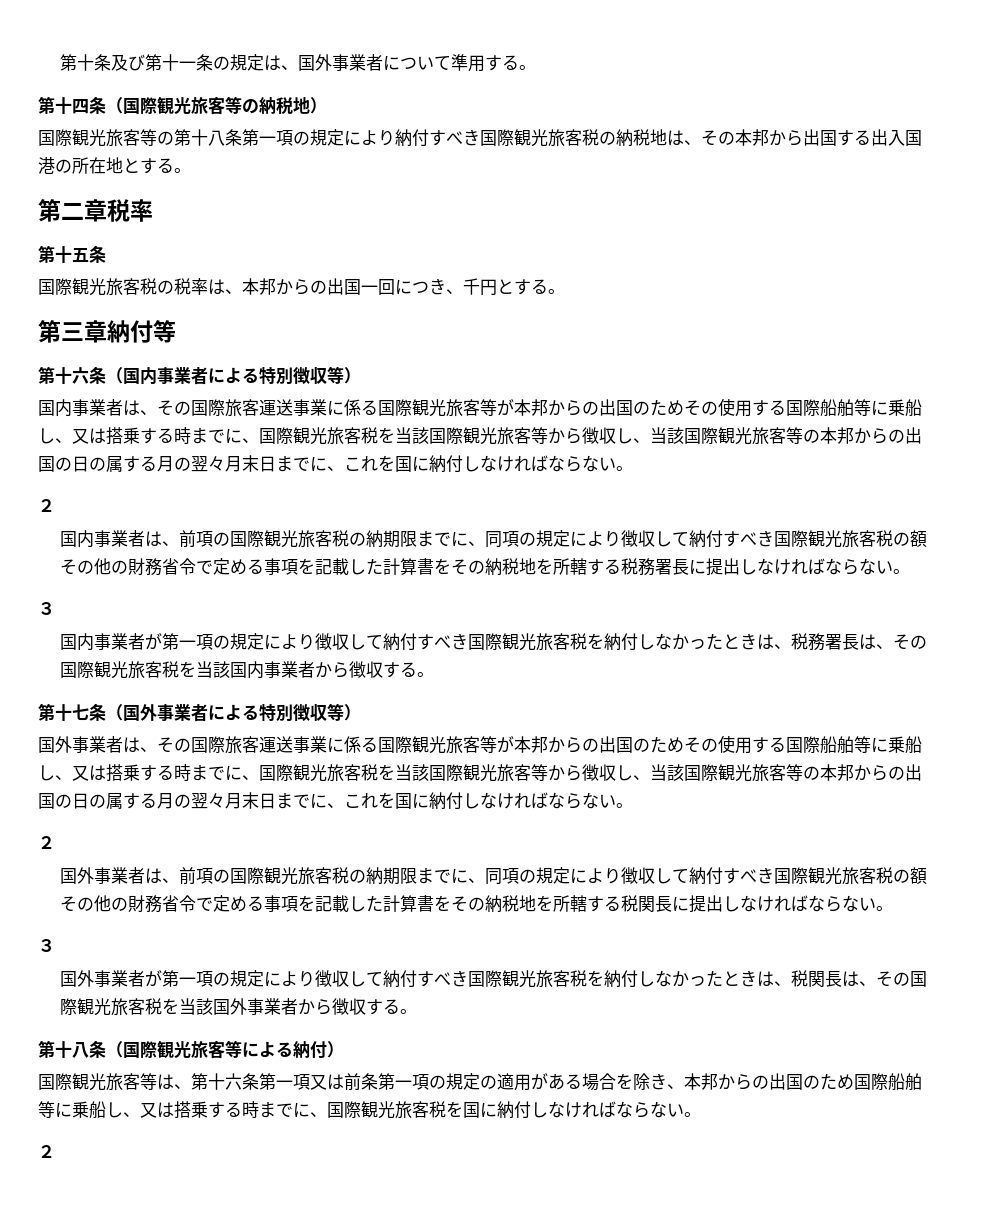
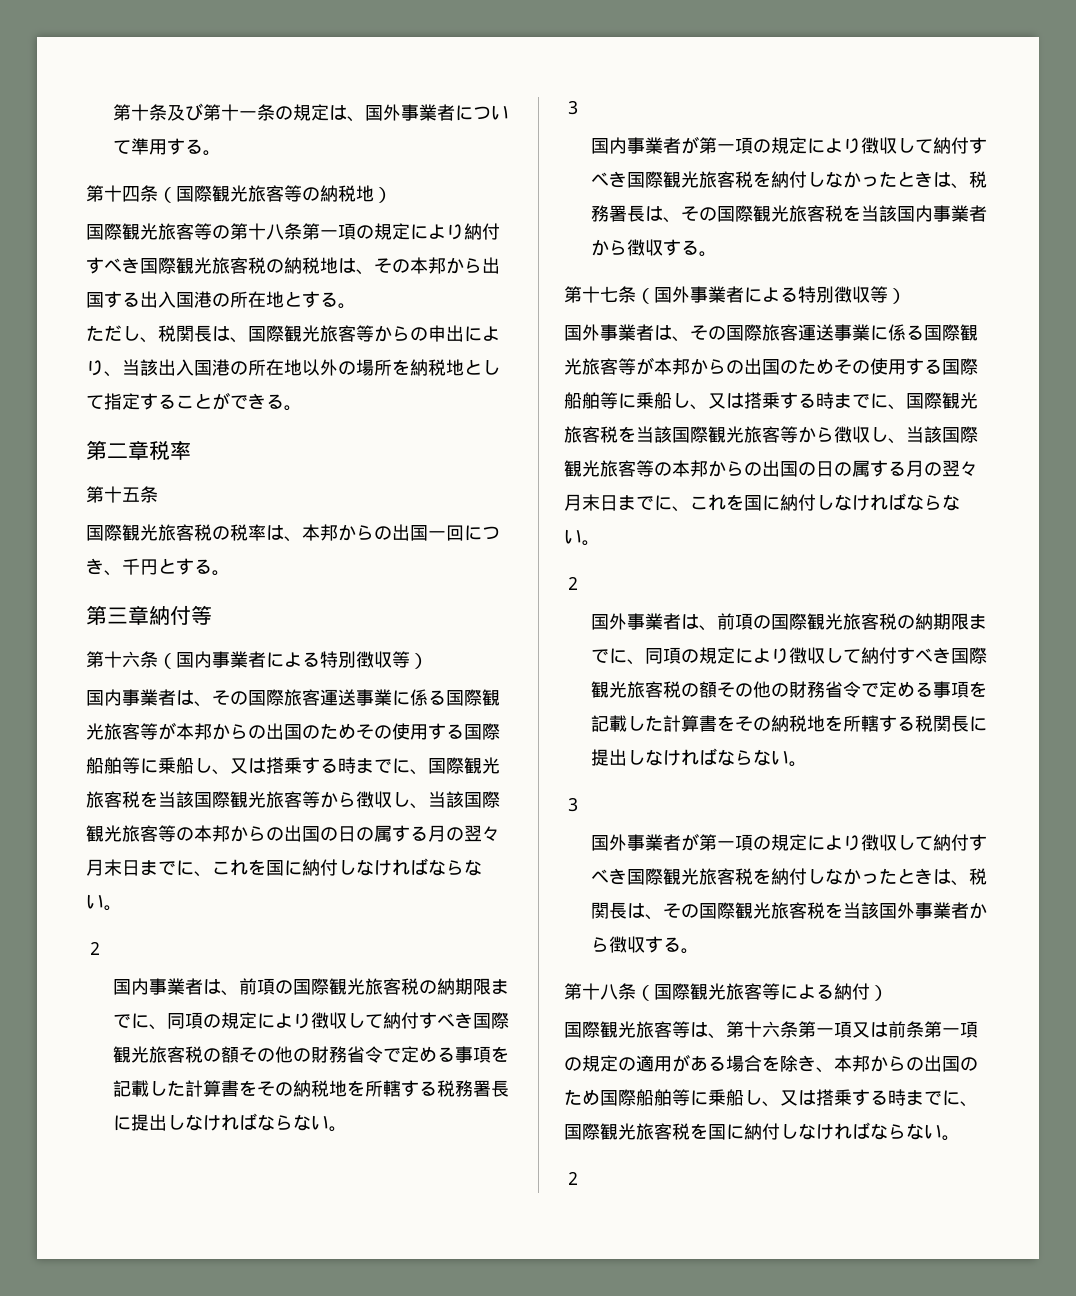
(191, 170) none -> [86,325,500,343] [86,359,500,377] [86,392,302,411] // ただし、税関長は、国際観光旅客等からの申出により、当該出入国港の所在地以外の場所を納税地として指定することができる。

